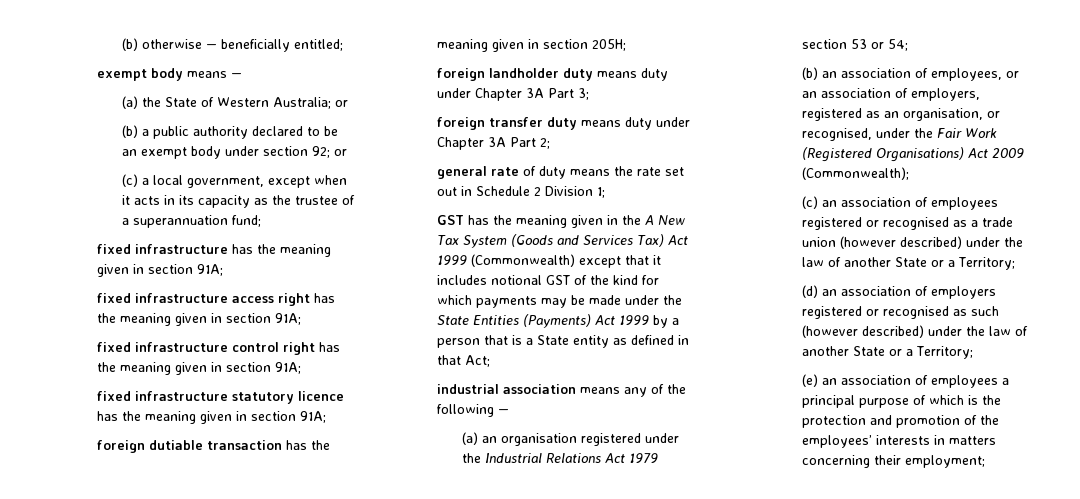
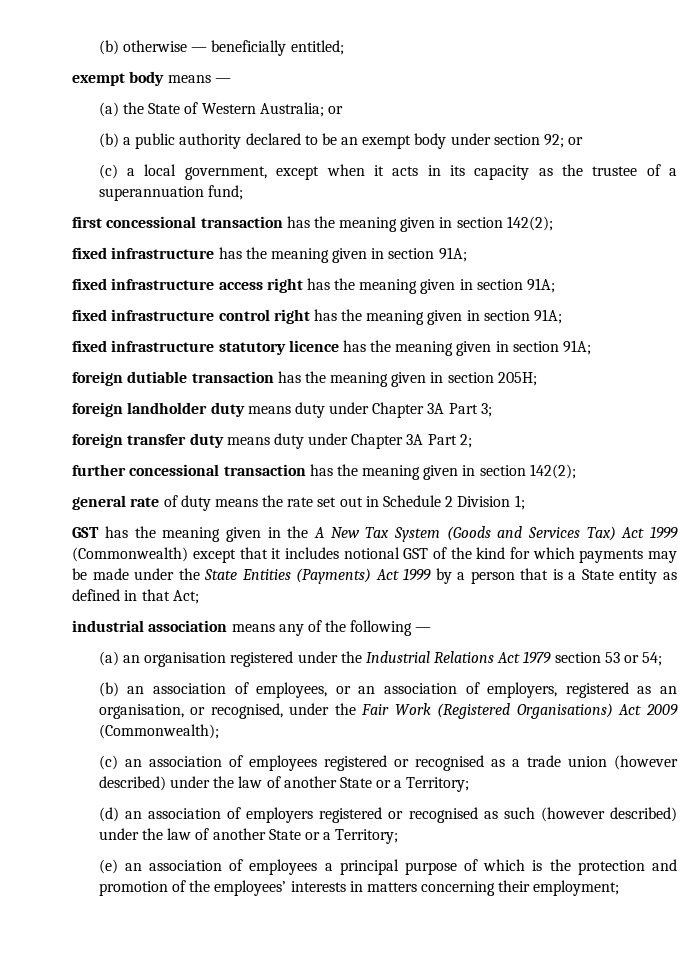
(261, 221) none -> [72,216,553,232] // first concessional transaction has the meaning given in section 142(2);
(550, 143) none -> [72,464,576,480] // further concessional transaction has the meaning given in section 142(2);

